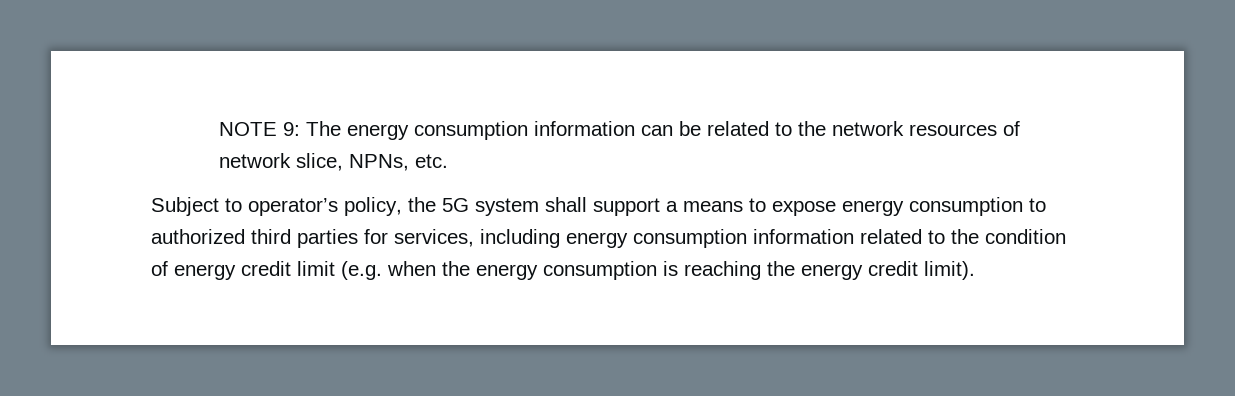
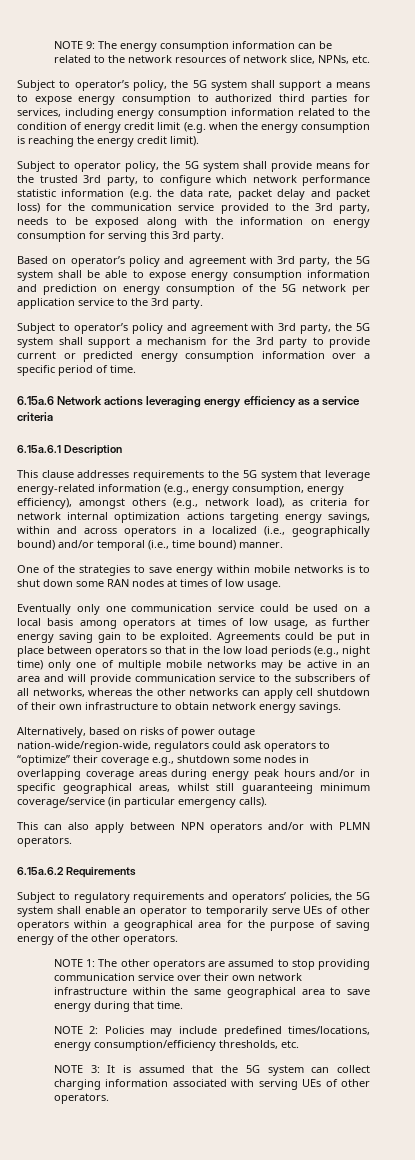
(975, 270) none -> [17,161,370,172] [17,175,370,186] [17,189,371,200] [17,203,370,214] [17,217,370,228] [17,231,224,242] [17,256,371,267] [17,270,370,281] [17,284,370,295] [17,298,203,309] [17,323,370,334] [17,337,370,348] [17,351,370,362] [17,365,136,376] [17,396,360,408] [17,412,53,421] [17,445,122,456] [17,470,370,481] [17,484,344,495] [17,498,370,509] [17,512,370,523] [17,526,370,537] [17,540,283,551] [17,565,370,576] [17,579,281,590] [17,604,370,615] [17,618,371,629] [17,632,370,643] [17,646,370,657] [17,660,371,671] [17,674,372,685] [17,688,370,699] [17,702,341,713] [17,727,255,738] [17,741,330,752] [17,755,309,766] [17,769,370,780] [17,783,370,794] [17,797,267,808] [17,822,370,833] [17,836,72,847] [17,867,136,878] [17,892,370,903] [17,906,371,917] [17,920,370,931] [17,934,178,945] [53,959,370,970] [53,973,302,981] [53,987,370,998] [53,1001,183,1012] [53,1026,370,1037] [53,1040,299,1051] [53,1065,370,1076] [53,1079,370,1090] [53,1093,109,1104] // Subject to operator policy, the 5G system shall provide means for the trusted 3rd party, to configure which network performance statistic information (e.g. the data rate, packet delay and packet loss) for the communication service provided to the 3rd party, needs to be exposed along with the information on energy consumption for serving this 3rd party. // Based on operator’s policy and agreement with 3rd party, the 5G system shall be able to expose energy consumption information and prediction on energy consumption of the 5G network per application service to the 3rd party. // Subject to operator’s policy and agreement with 3rd party, the 5G system shall support a mechanism for the 3rd party to provide current or predicted energy consumption information over a specific period of time. // 6.15a.6 Network actions leveraging energy efficiency as a service criteria // 6.15a.6.1 Description // This clause addresses requirements to the 5G system that leverage energy-related information (e.g., energy consumption, energy efficiency), amongst others (e.g., network load), as criteria for network internal optimization actions targeting energy savings, within and across operators in a localized (i.e., geographically bound) and/or temporal (i.e., time bound) manner. // One of the strategies to save energy within mobile networks is to shut down some RAN nodes at times of low usage. // Eventually only one communication service could be used on a local basis among operators at times of low usage, as further energy saving gain to be exploited. Agreements could be put in place between operators so that in the low load periods (e.g., night time) only one of multiple mobile networks may be active in an area and will provide communication service to the subscribers of all networks, whereas the other networks can apply cell shutdown of their own infrastructure to obtain network energy savings. // Alternatively, based on risks of power outage nation-wide/region-wide, regulators could ask operators to “optimize” their coverage e.g., shutdown some nodes in overlapping coverage areas during energy peak hours and/or in specific geographical areas, whilst still guaranteeing minimum coverage/service (in particular emergency calls). // This can also apply between NPN operators and/or with PLMN operators. // 6.15a.6.2 Requirements // Subject to regulatory requirements and operators’ policies, the 5G system shall enable an operator to temporarily serve UEs of other operators within a geographical area for the purpose of saving energy of the other operators. // NOTE 1: The other operators are assumed to stop providing communication service over their own network infrastructure within the same geographical area to save energy during that time. // NOTE 2: Policies may include predefined times/locations, energy consumption/efficiency thresholds, etc. // NOTE 3: It is assumed that the 5G system can collect charging information associated with serving UEs of other operators.

